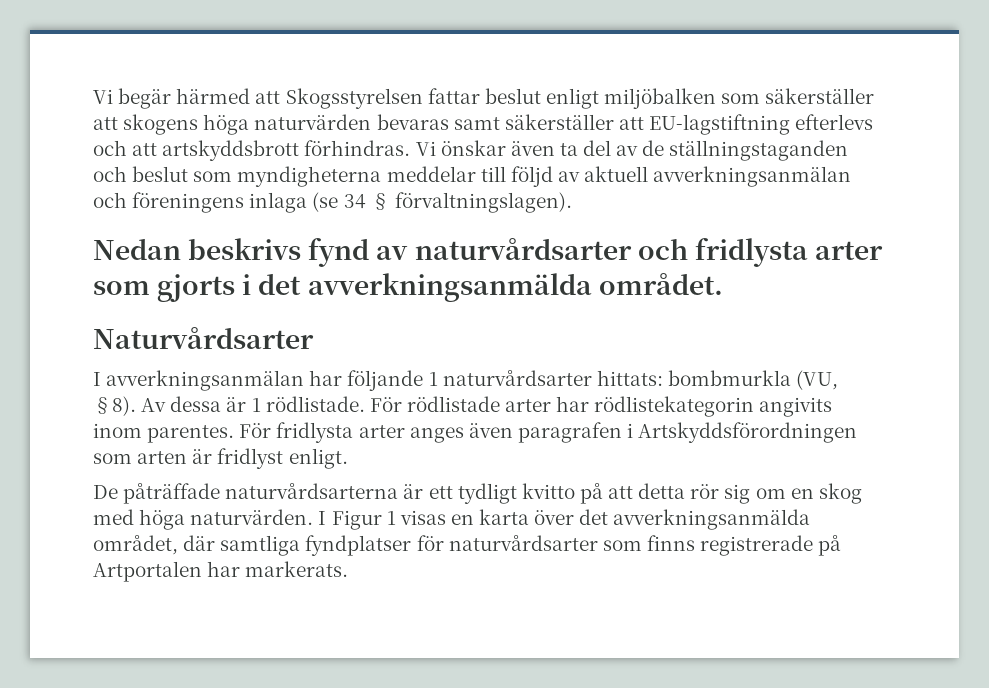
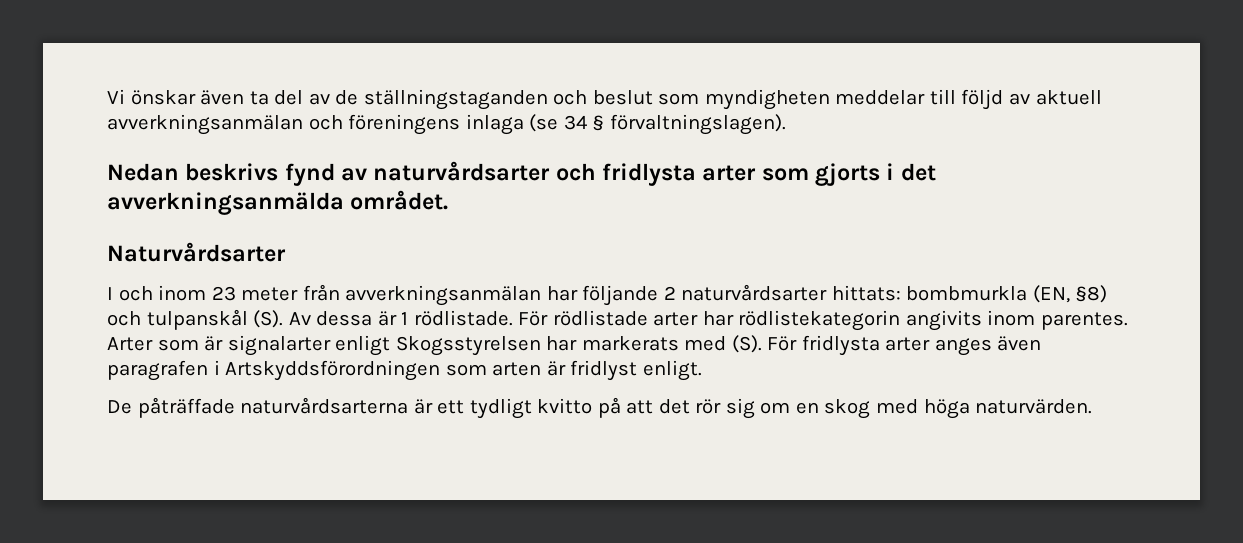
[93,88,875,109] [93,114,874,135] [93,140,436,161] Vi begär härmed att Skogsstyrelsen fattar beslut enligt miljöbalken som säkerställer att skogens höga naturvärden bevaras samt säkerställer att EU-lagstiftning efterlevs och att artskyddsbrott förhindras. Vi -> [107,89,125,104] Vi
[237,166,382,187] myndigheterna -> [704,89,830,110] myndigheten
(101, 379) none -> [118,284,340,301] och inom 23 meter från
[428,372,438,386] 1 -> [663,286,676,300] 2
[796,370,839,390] [93,396,136,416] (VU, §8). -> [1032,285,1108,303] [107,309,284,330] (EN, §8) och tulpanskål (S).
(235, 434) none -> [107,335,762,356] Arter som är signalarter enligt Skogsstyrelsen har markerats med (S).
[638,483,686,499] detta -> [658,399,690,414] det
[318,509,811,530] [93,535,842,556] [93,561,349,582] I Figur 1 visas en karta över det avverkningsanmälda området, där samtliga fyndplatser för naturvårdsarter som finns registrerade på Artportalen har markerats. -> (1093, 406) none

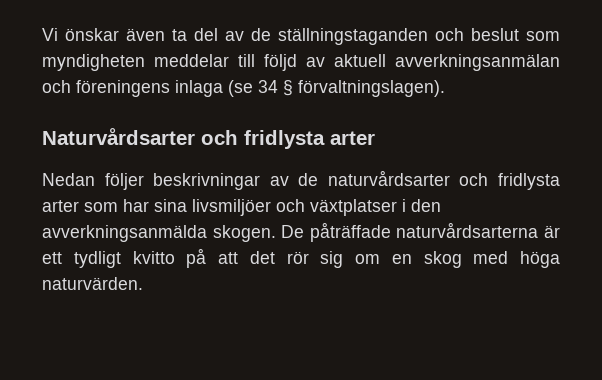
[107,163,368,186] Nedan beskrivs fynd av -> [42,128,375,149] [42,173,319,190] Naturvårdsarter och fridlysta arter // Nedan följer beskrivningar av de
[815,163,936,186] [107,190,449,215] [107,242,286,262] [107,284,1108,306] [107,309,1129,331] [107,335,1042,356] [107,360,702,381] gjorts i det avverkningsanmälda området. // Naturvårdsarter // I och inom 23 meter från avverkningsanmälan har följande 2 naturvårdsarter hittats: bombmurkla (EN, §8) och tulpanskål (S). Av dessa är 1 rödlistade. För rödlistade arter har rödlistekategorin angivits inom parentes. Arter som är signalarter enligt Skogsstyrelsen har markerats med (S). För fridlysta arter anges även paragrafen i Artskyddsförordningen som arten är fridlyst enligt. // -> [123,199,441,216] [42,225,276,242] har sina livsmiljöer och växtplatser i den avverkningsanmälda skogen.

